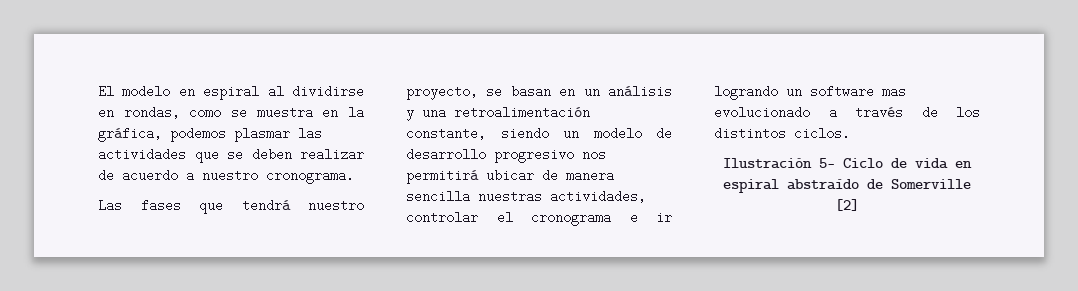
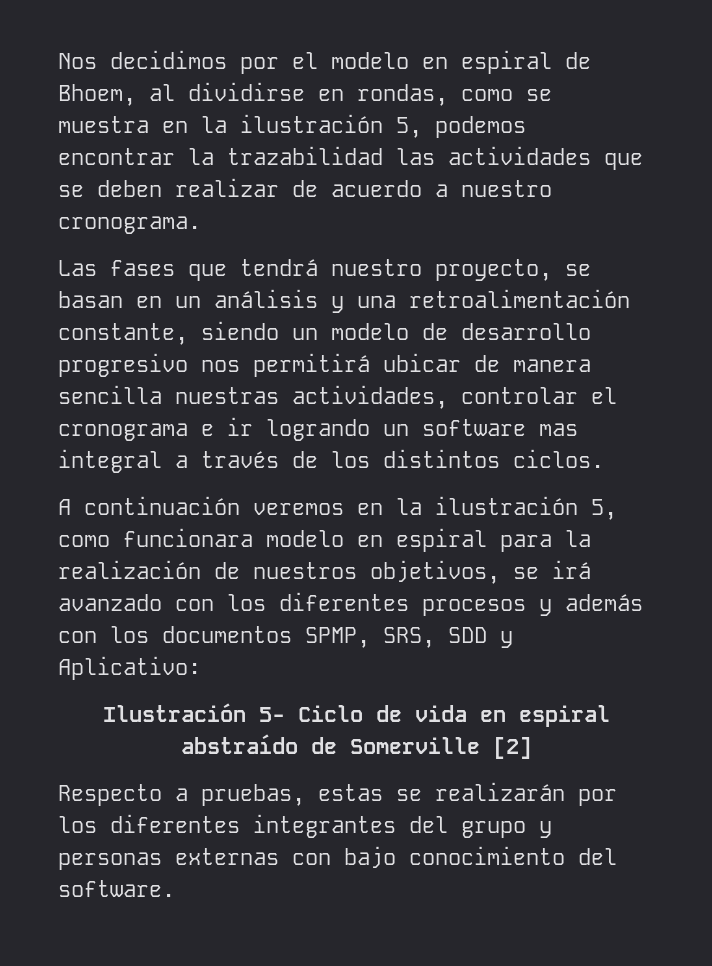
[98,85,260,100] El modelo en espiral -> [58,50,591,74] [58,84,136,106] Nos decidimos por el modelo en espiral de Bhoem,
[98,127,290,142] gráfica, podemos plasmar -> [240,114,526,138] [58,146,383,165] ilustración 5, podemos encontrar la trazabilidad
[714,106,810,119] evolucionado -> [58,449,162,473] integral
(850, 133) none -> [58,496,617,520] [58,528,591,552] [58,560,591,584] [58,592,643,616] [58,626,513,648] [58,656,201,680] // A continuación veremos en la ilustración 5, como funcionara modelo en espiral para la realización de nuestros objetivos, se irá avanzado con los diferentes procesos y además con los documentos SPMP, SRS, SDD y Aplicativo:
(859, 205) none -> [58,782,617,806] [58,814,552,838] [58,846,617,870] [58,880,175,897] // Respecto a pruebas, estas se realizarán por los diferentes integrantes del grupo y personas externas con bajo conocimiento del software.

